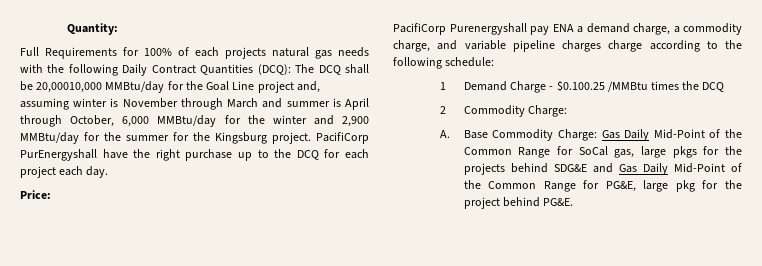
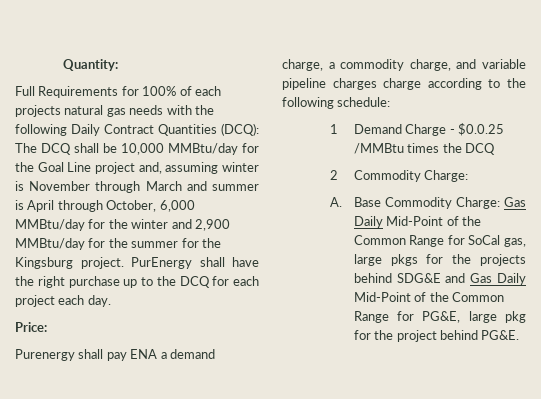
[36,82,103,93] 20,00010,000 -> [121,143,164,155] 10,000
[316,132,369,144] [20,149,97,161] PacifiCorp PurEnergyshall -> [131,257,225,269] PurEnergy shall
[393,23,527,35] PacifiCorp Purenergyshall -> [15,349,104,361] Purenergy shall
[556,81,605,91] $0.100.25 -> [458,123,505,136] $0.0.25

